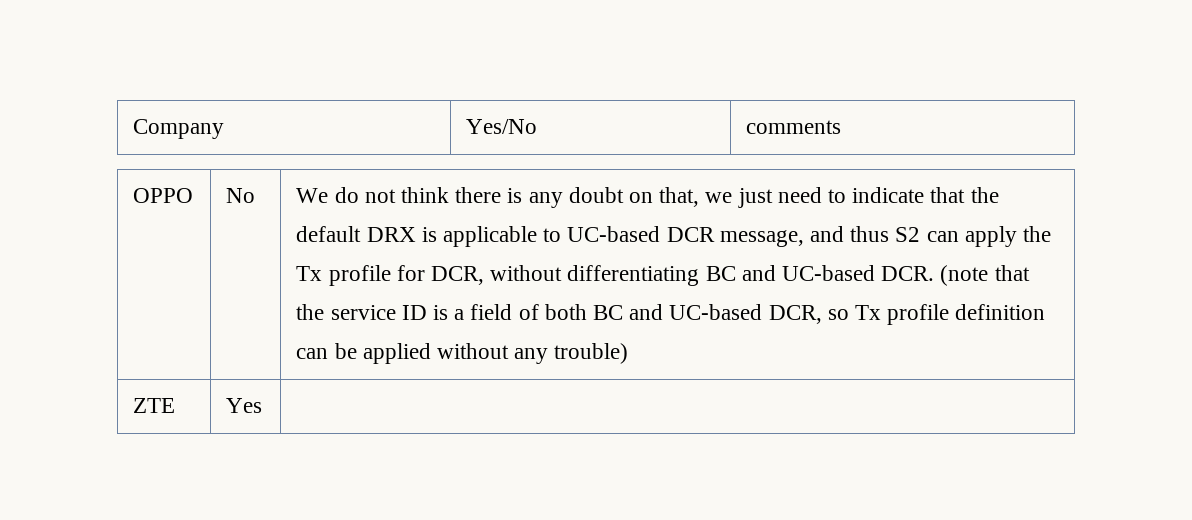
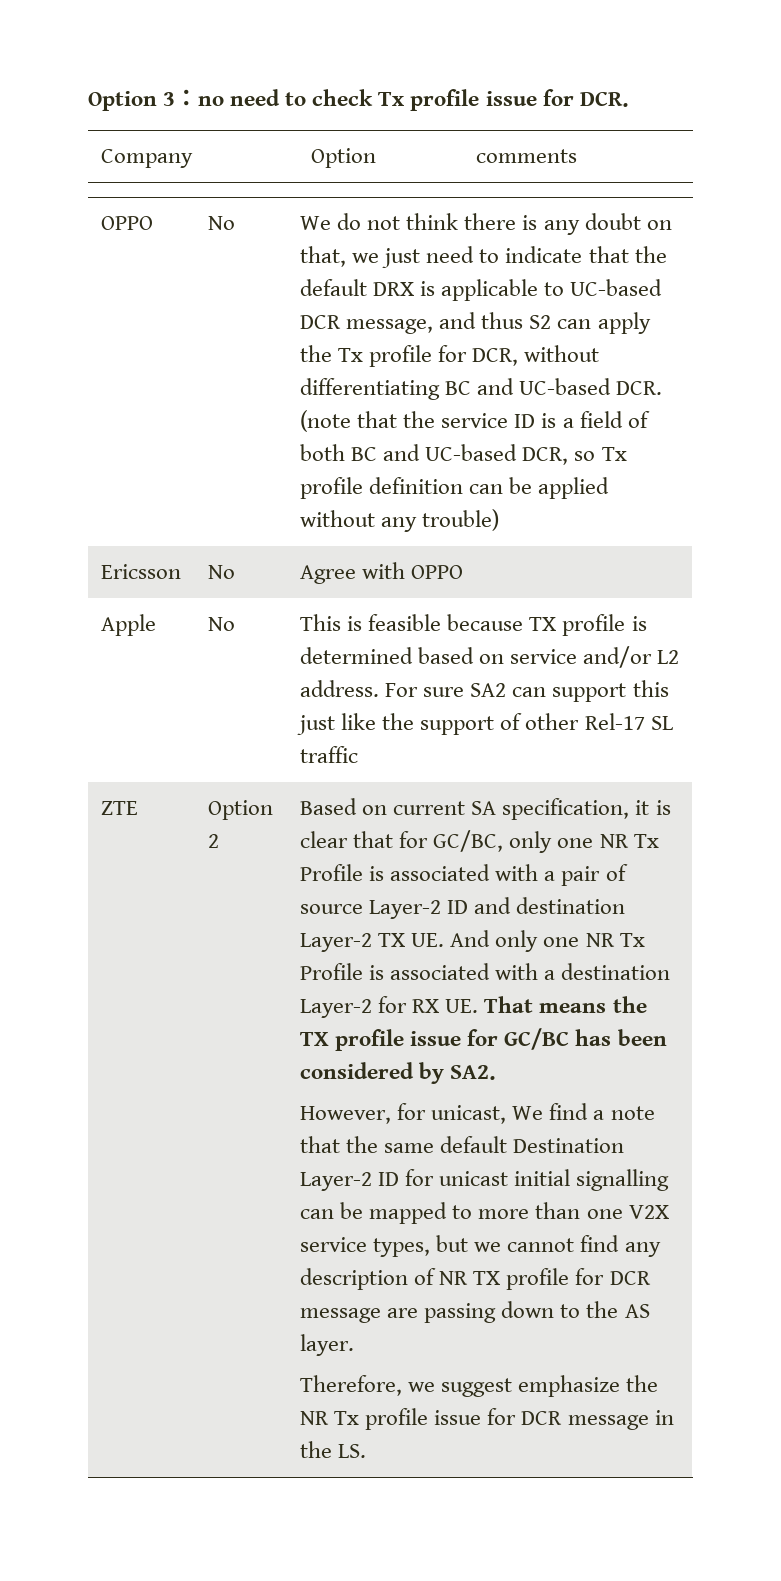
(133, 129) none -> [88,89,629,111] Option 3：no need to check Tx profile issue for DCR. //
[466,119,538,134] Yes/No -> [311,148,377,168] Option
[133,398,176,413] [226,398,263,413] ZTE | Yes | -> [101,564,182,579] [208,565,236,579] [300,562,464,584] [101,614,157,636] [208,617,236,631] [300,614,647,636] [300,646,680,668] [300,680,669,702] [297,713,673,735] [300,746,359,763] [101,801,139,815] [208,800,274,820] [208,834,220,848] [300,798,671,820] [300,830,659,853] [300,864,628,886] [300,897,626,919] [300,930,645,952] [300,963,671,980] [300,996,647,1018] [300,1028,667,1051] [300,1062,497,1084] [300,1103,655,1124] [300,1136,625,1153] [300,1169,670,1191] [300,1202,669,1224] [300,1235,661,1257] [300,1268,651,1290] [300,1301,650,1323] [300,1334,355,1356] [300,1375,659,1397] [300,1408,674,1430] [300,1441,367,1458] Ericsson | No | Agree with OPPO // Apple | No | This is feasible because TX profile is determined based on service and/or L2 address. For sure SA2 can support this just like the support of other Rel-17 SL traffic // ZTE | Option 2 | Based on current SA specification, it is clear that for GC/BC, only one NR Tx Profile is associated with a pair of source Layer-2 ID and destination Layer-2 TX UE. And only one NR Tx Profile is associated with a destination Layer-2 for RX UE. That means the TX profile issue for GC/BC has been considered by SA2. // However, for unicast, We find a note that the same default Destination Layer-2 ID for unicast initial signalling can be mapped to more than one V2X service types, but we cannot find any description of NR TX profile for DCR message are passing down to the AS layer. // Therefore, we suggest emphasize the NR Tx profile issue for DCR message in the LS.

